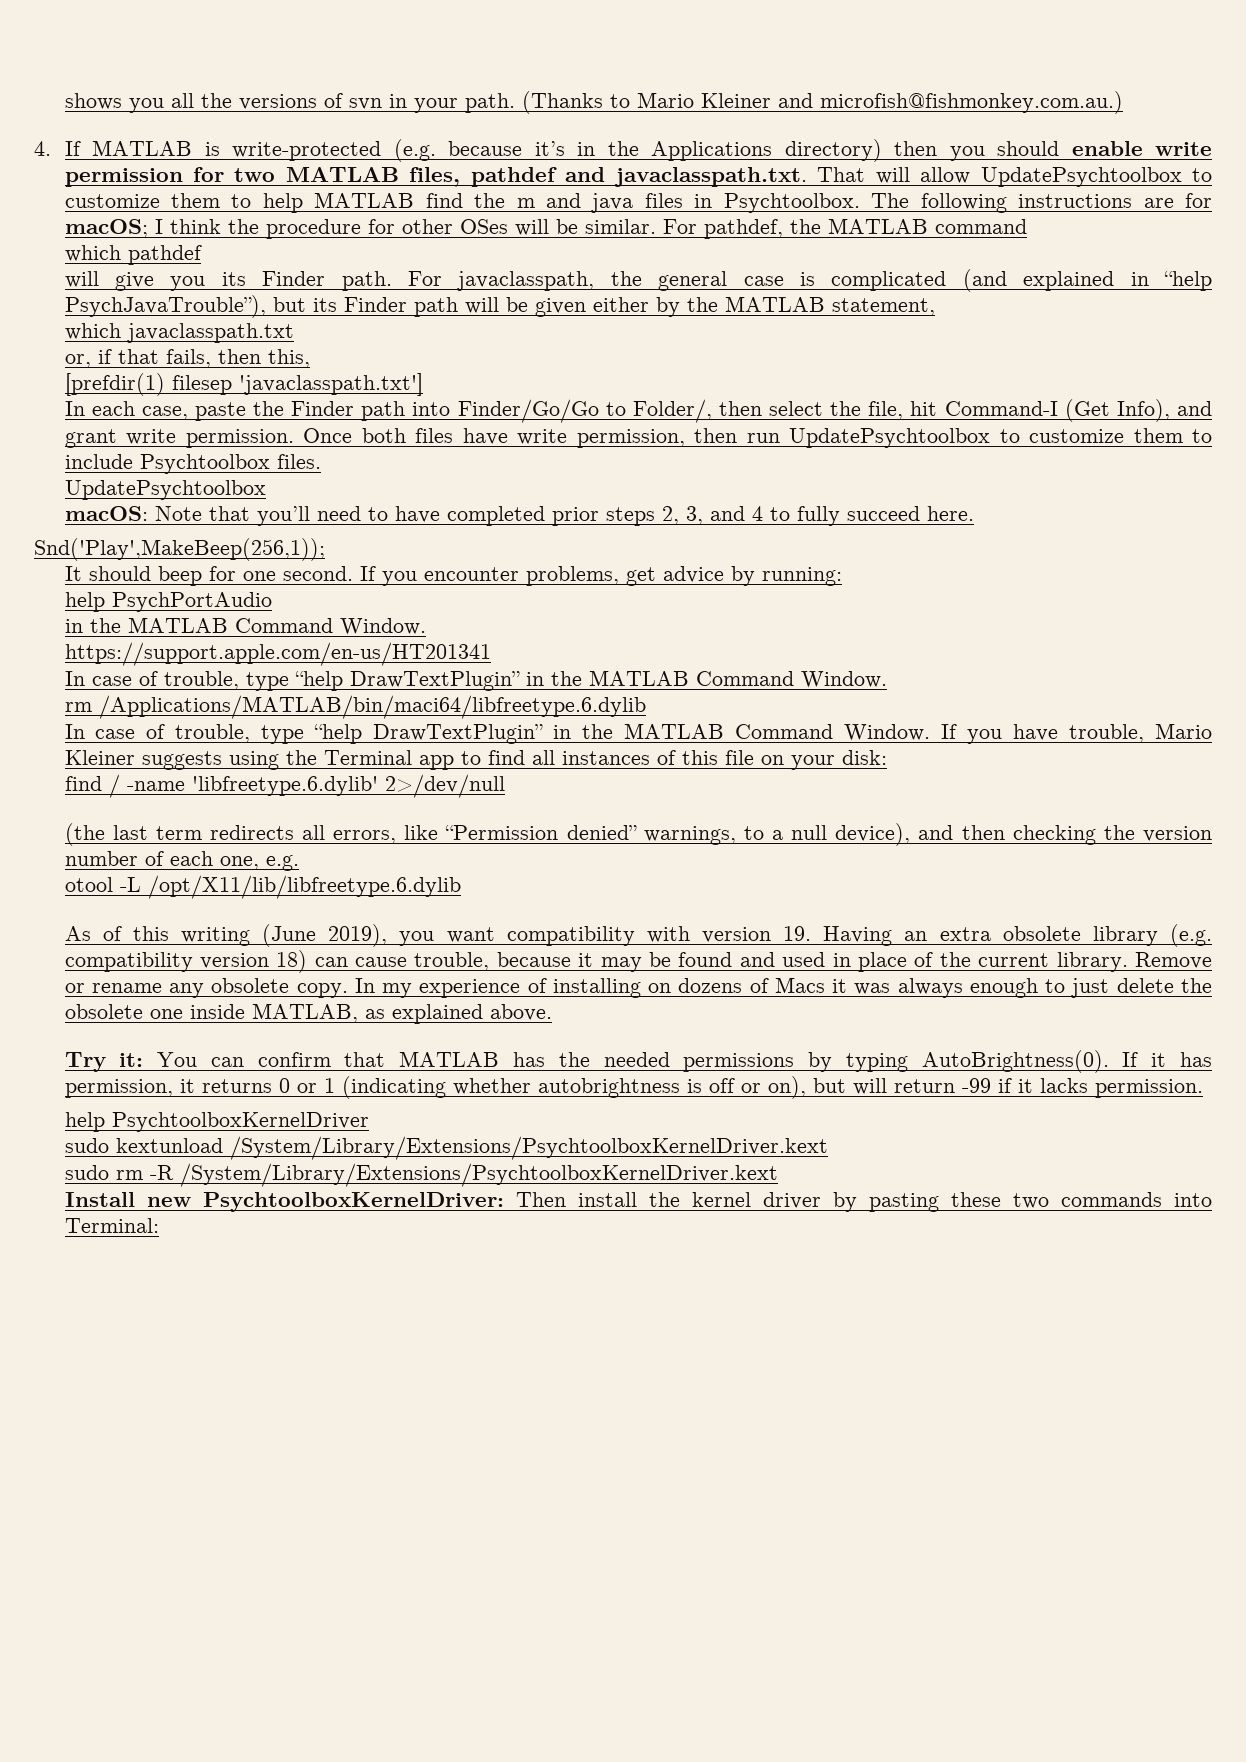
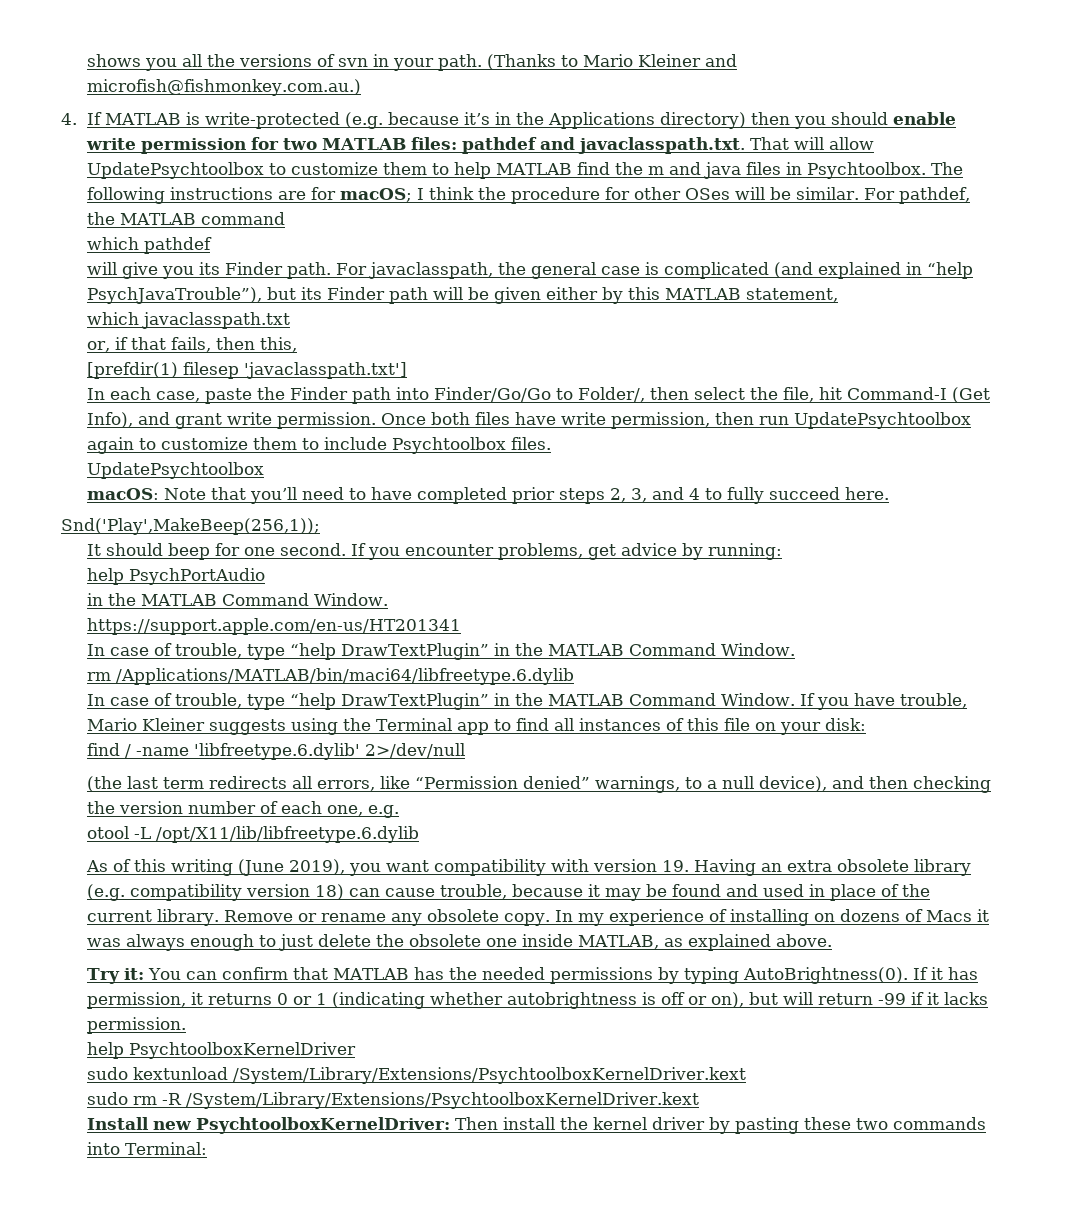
[409,167,461,187] files, -> [410,137,457,150] files:
[686,297,718,312] the -> [627,287,660,300] this
(991, 438) none -> [86,437,134,454] again

